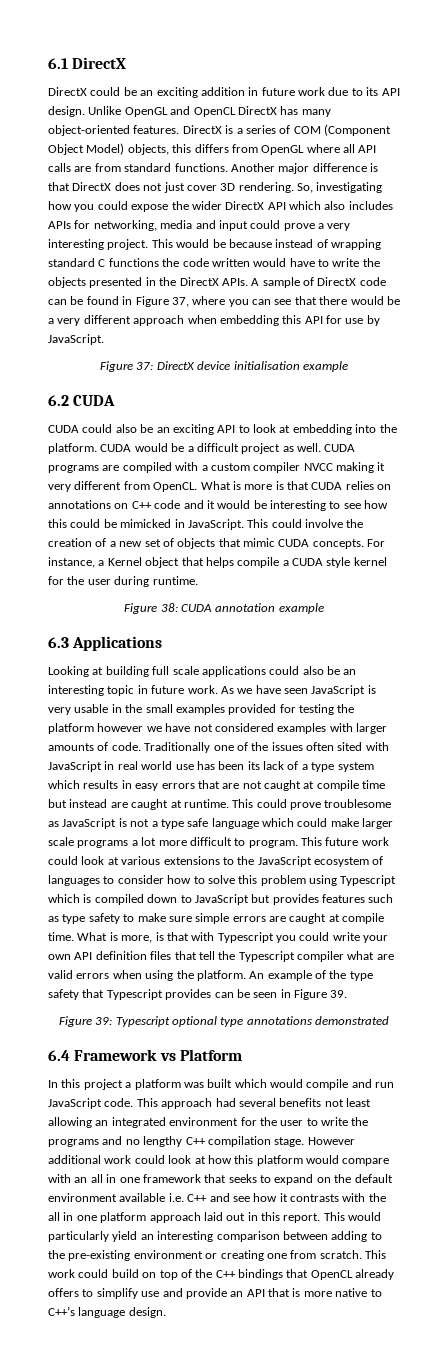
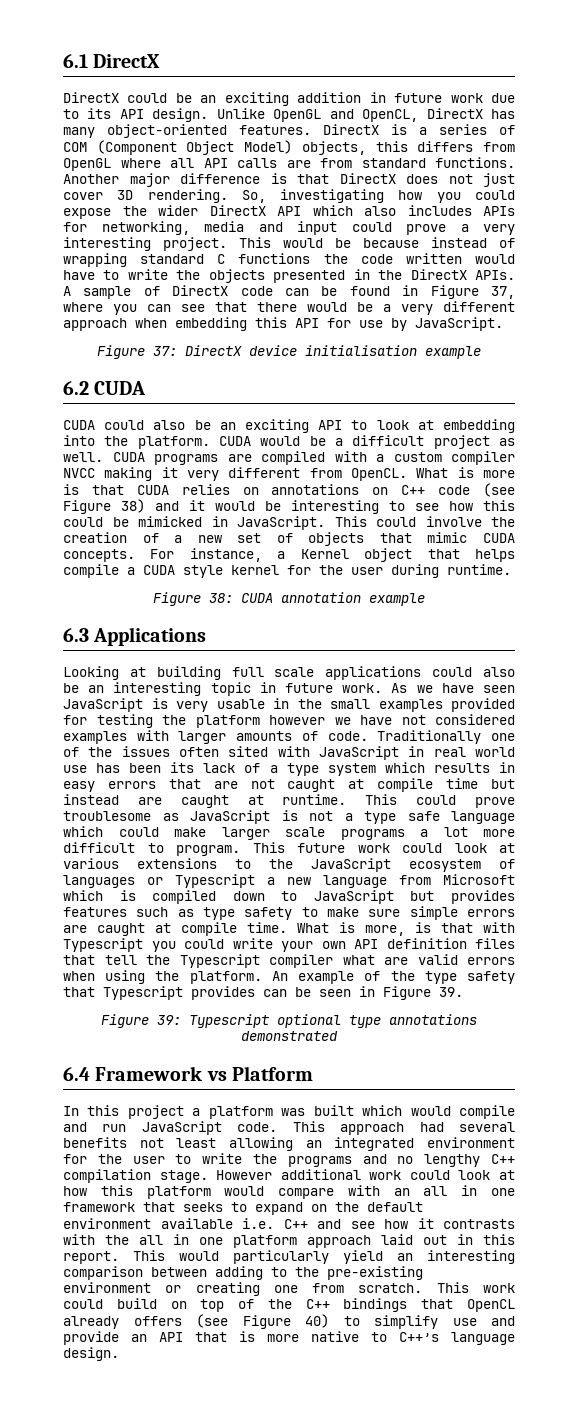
[193,107,236,117] OpenCL -> [362,109,419,122] OpenCL,
(181, 504) none -> [483,483,516,497] [63,499,145,514] (see Figure 38)
[103,875,397,886] to consider how to solve this problem using Typescript -> [147,874,515,888] or Typescript a new language from Microsoft
(79, 1292) none -> [196,1314,329,1329] (see Figure 40)

